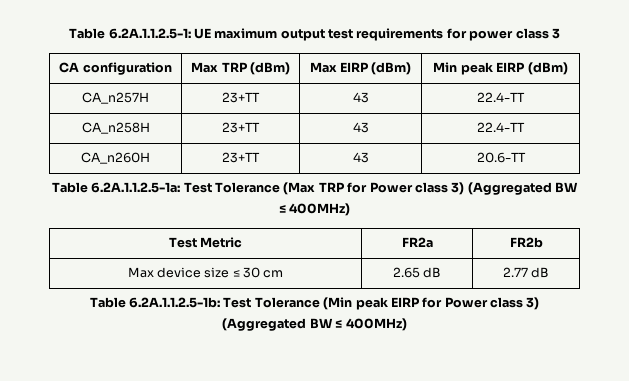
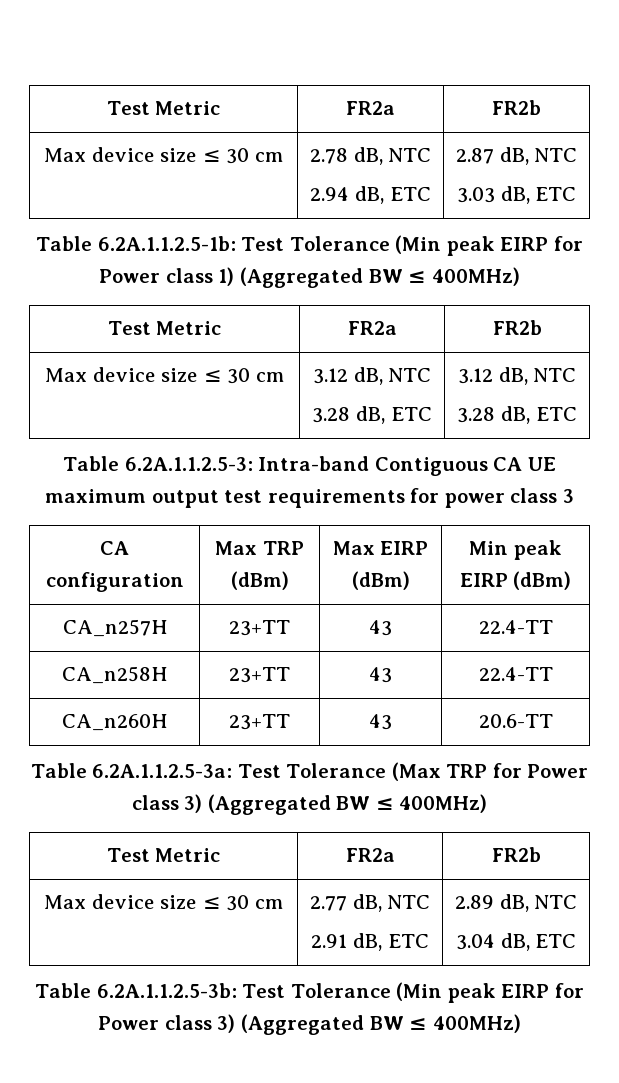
[69,28,191,39] Table 6.2A.1.1.2.5-1: -> [106,101,221,115] [346,101,395,115] [492,100,541,115] [44,147,283,164] [309,147,432,165] [310,186,431,204] [455,147,578,165] [456,186,577,204] [36,235,583,256] [99,267,520,288] [107,321,222,335] [347,321,397,335] [492,320,542,335] [45,367,284,384] [312,367,432,385] [312,406,432,424] [457,367,577,385] [457,406,577,424] [63,456,523,476] Test Metric | FR2a | FR2b // Max device size ≤ 30 cm | 2.78 dB, NTC // 2.94 dB, ETC | 2.87 dB, NTC // 3.03 dB, ETC // Table 6.2A.1.1.2.5-1b: Test Tolerance (Min peak EIRP for Power class 1) (Aggregated BW ≤ 400MHz) // Test Metric | FR2a | FR2b // Max device size ≤ 30 cm | 3.12 dB, NTC // 3.28 dB, ETC | 3.12 dB, NTC // 3.28 dB, ETC // Table 6.2A.1.1.2.5-3: Intra-band Contiguous CA
[91,182,181,193] 6.2A.1.1.2.5-1a: -> [92,764,233,778] 6.2A.1.1.2.5-3a:
[392,267,442,278] [502,267,550,278] [89,297,220,308] 2.65 dB | 2.77 dB // Table 6.2A.1.1.2.5-1b: -> [309,894,431,912] [311,933,429,951] [454,894,578,912] [455,933,577,951] [35,983,237,998] 2.77 dB, NTC // 2.91 dB, ETC | 2.89 dB, NTC // 3.04 dB, ETC // Table 6.2A.1.1.2.5-3b:

